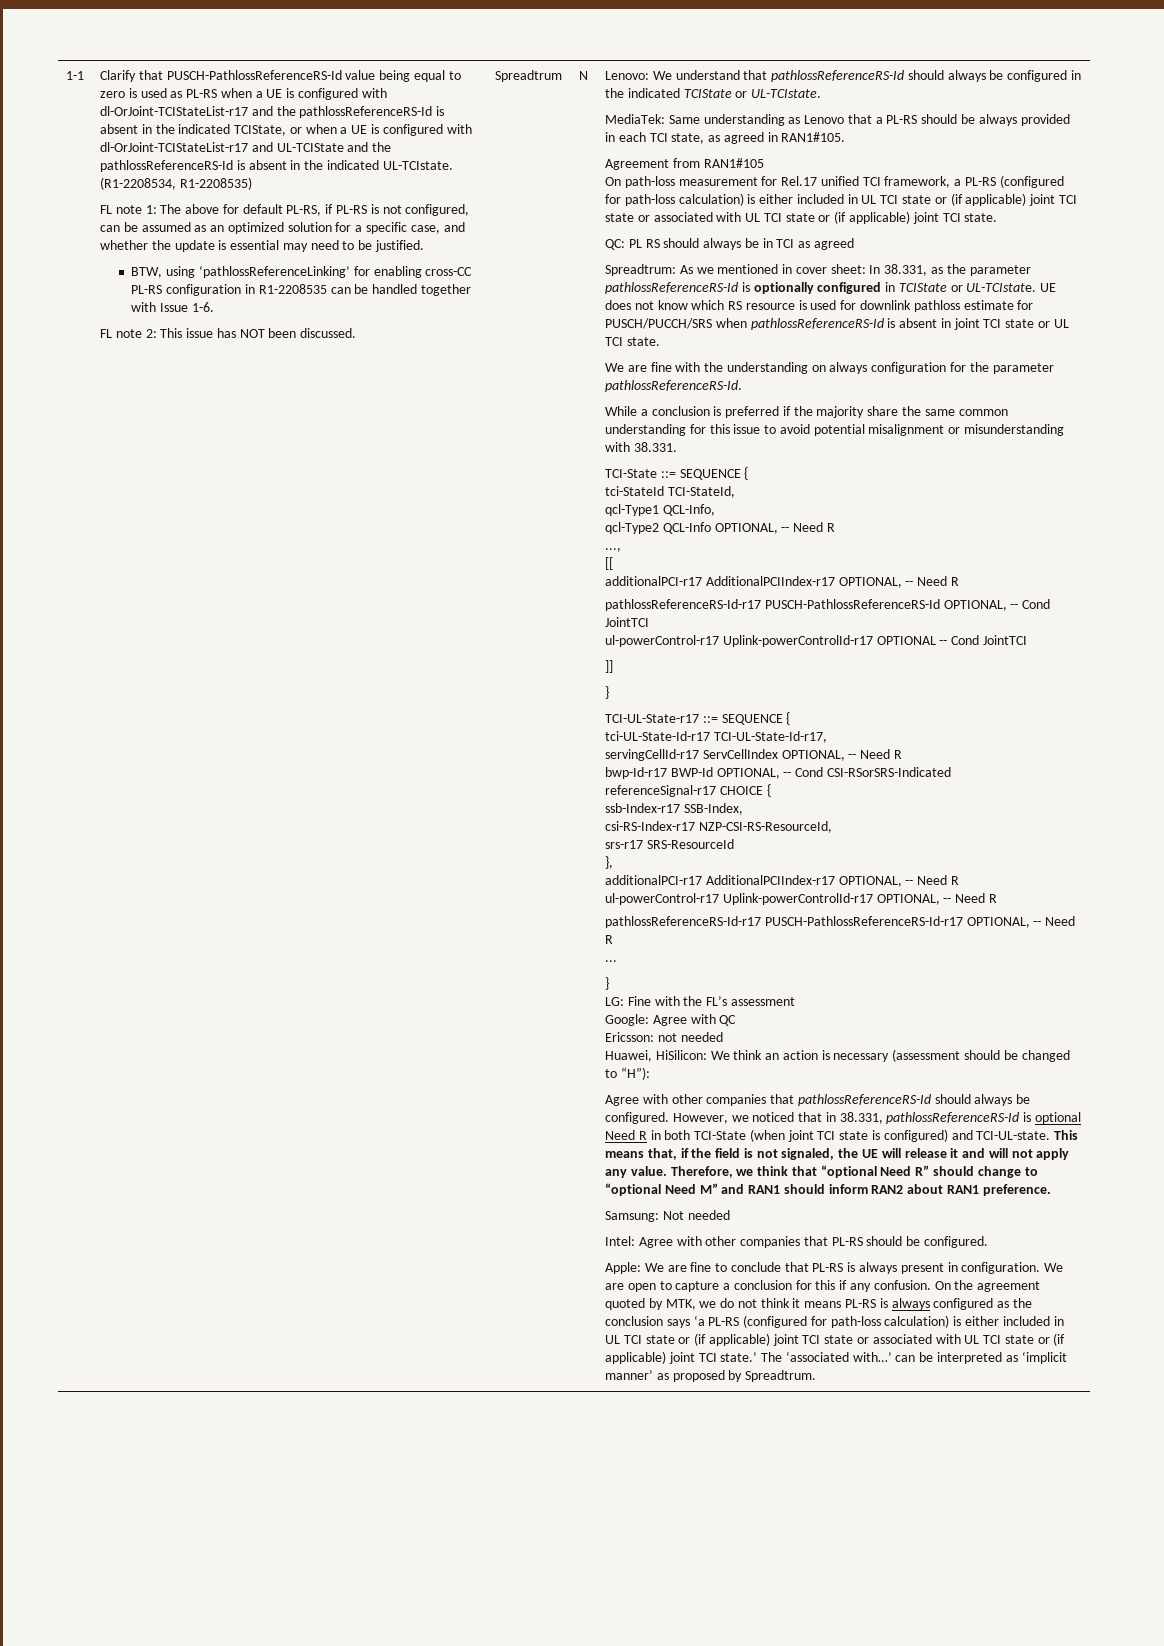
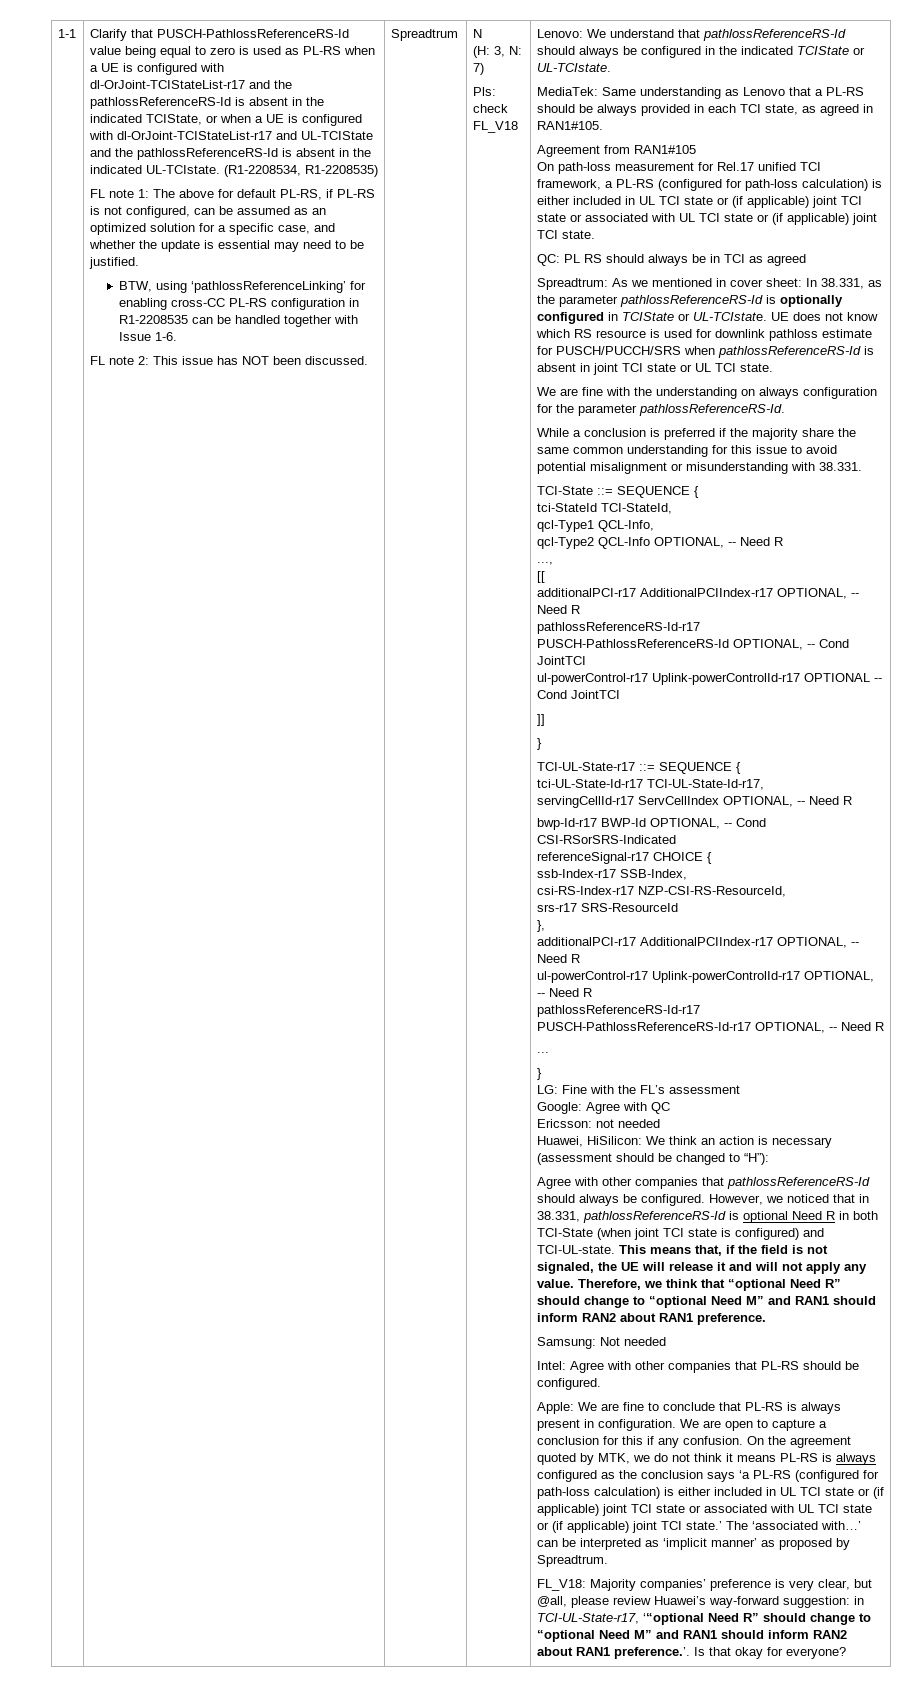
(588, 75) none -> [472,46,522,58] [472,63,484,75] [472,87,496,96] [472,104,508,113] [472,121,518,133] // (H: 3, N: 7) // Pls: check FL_V18
(817, 1376) none -> [536,1579,872,1591] [536,1596,864,1608] [536,1613,871,1625] [536,1630,847,1642] [536,1647,846,1659] // FL_V18: Majority companies’ preference is very clear, but @all, please review Huawei’s way-forward suggestion: in TCI-UL-State-r17, ‘“optional Need R” should change to “optional Need M” and RAN1 should inform RAN2 about RAN1 preference.’. Is that okay for everyone?

